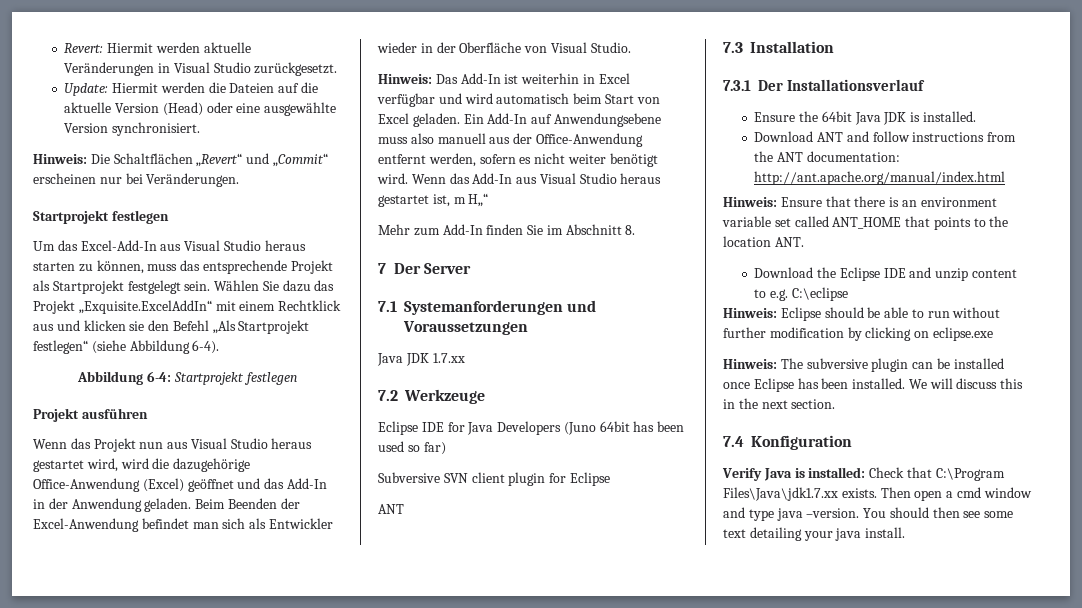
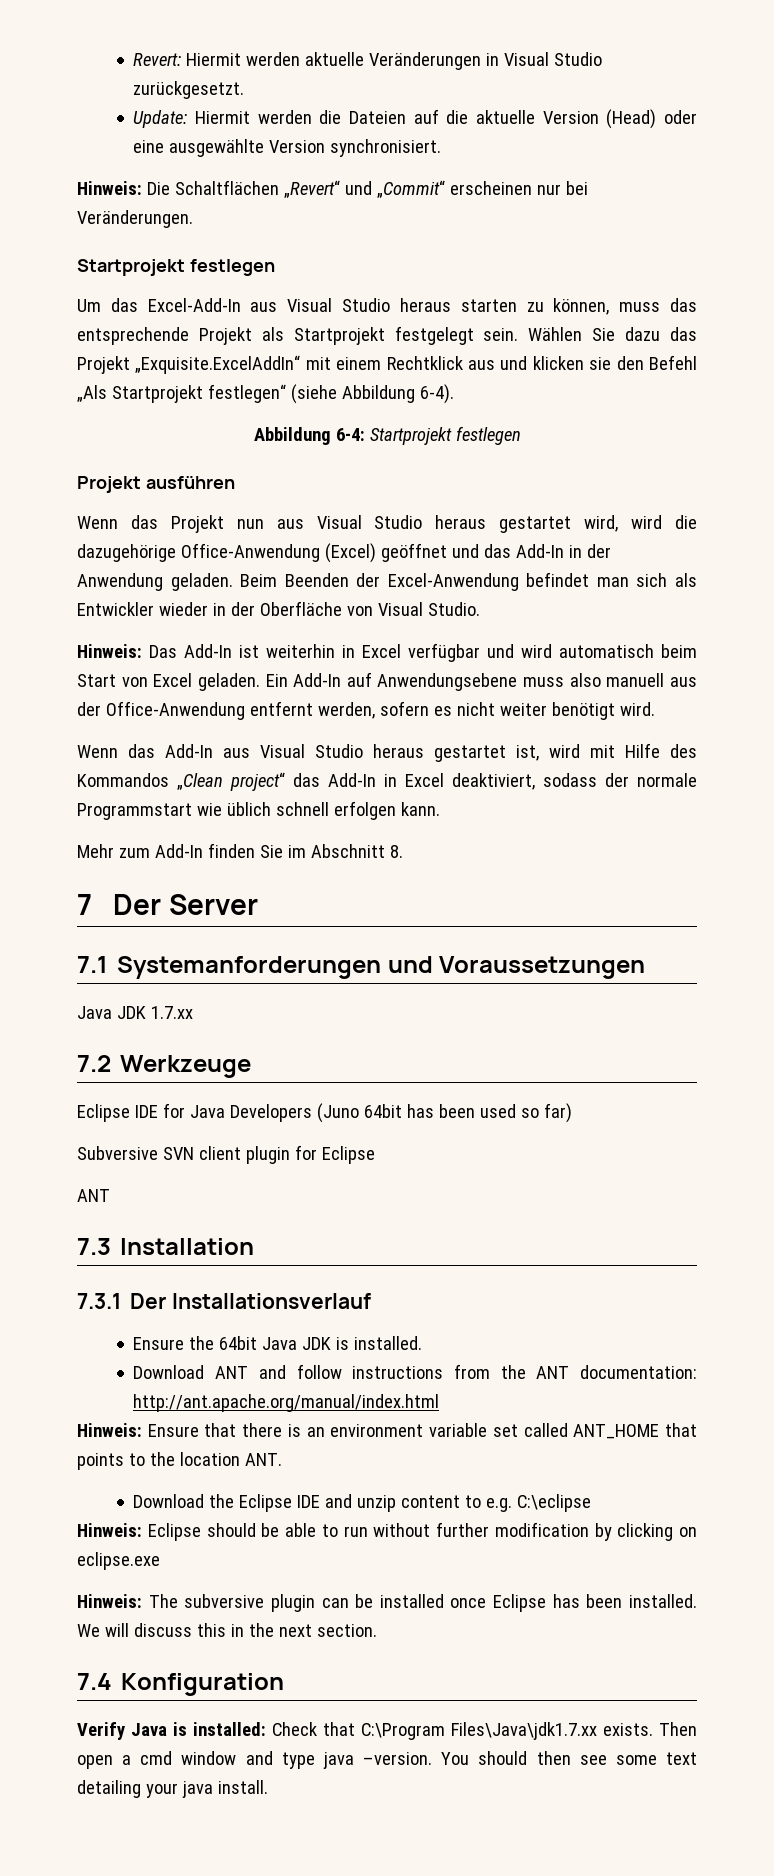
(408, 178) none -> (655, 709) //
[453,193,489,207] m H„“ -> [549,743,697,758] [77,772,697,791] [77,801,440,820] wird mit Hilfe des Kommandos „Clean project“ das Add-In in Excel deaktiviert, sodass der normale Programmstart wie üblich schnell erfolgen kann.

